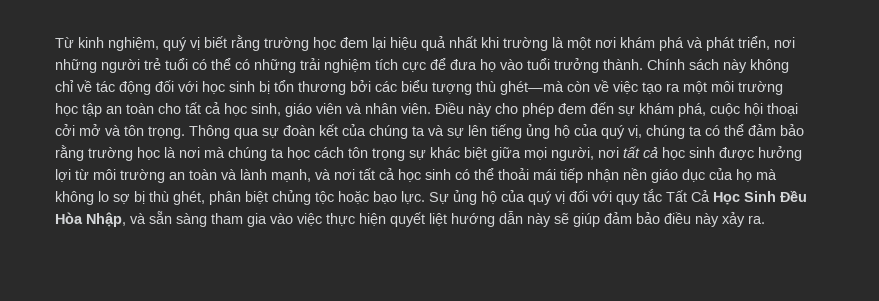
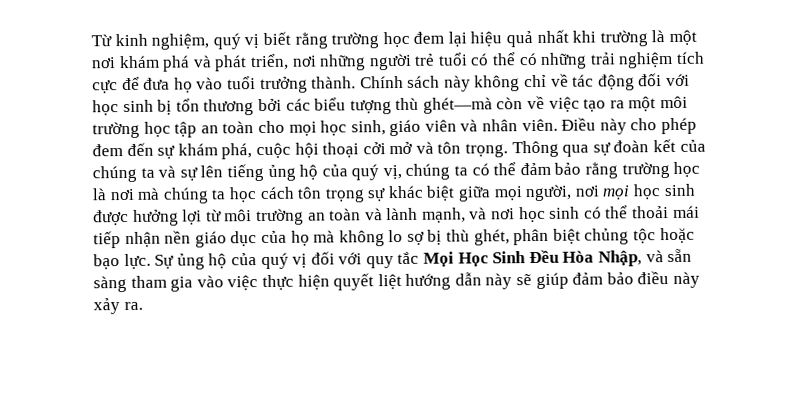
[185,102,221,114] tất cả -> [288,121,317,136] mọi
[623,146,658,158] tất cả -> [602,185,631,200] mọi
[359,168,395,180] tất cả -> (516, 214) none
[666,190,710,202] Tất Cả -> [423,251,455,267] Mọi

